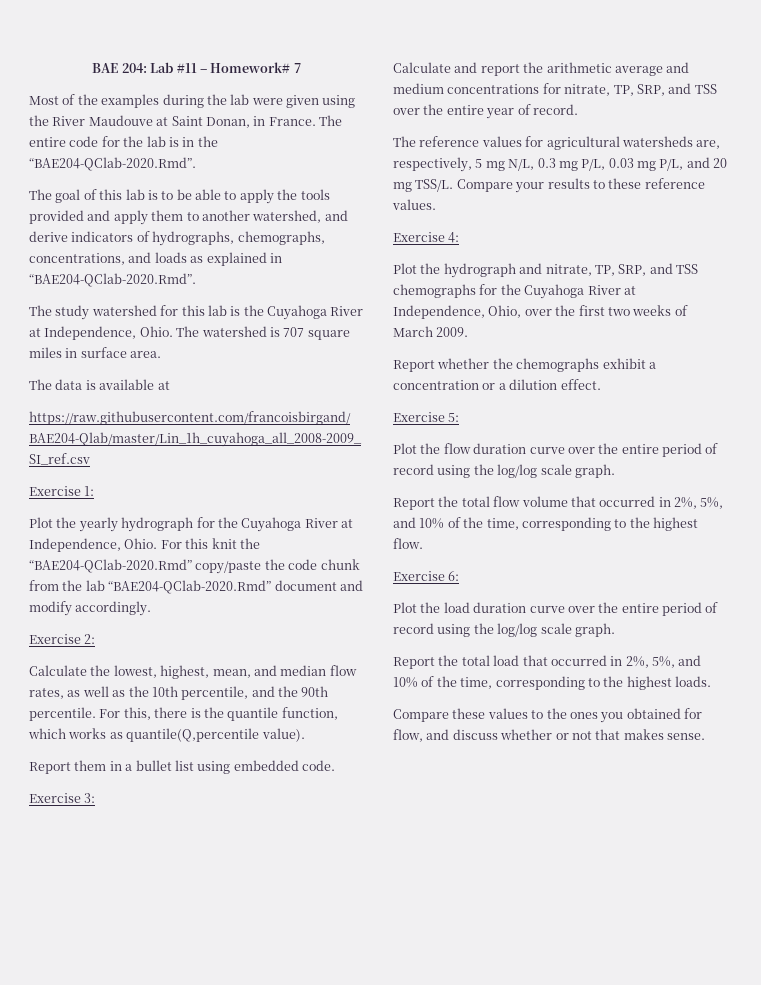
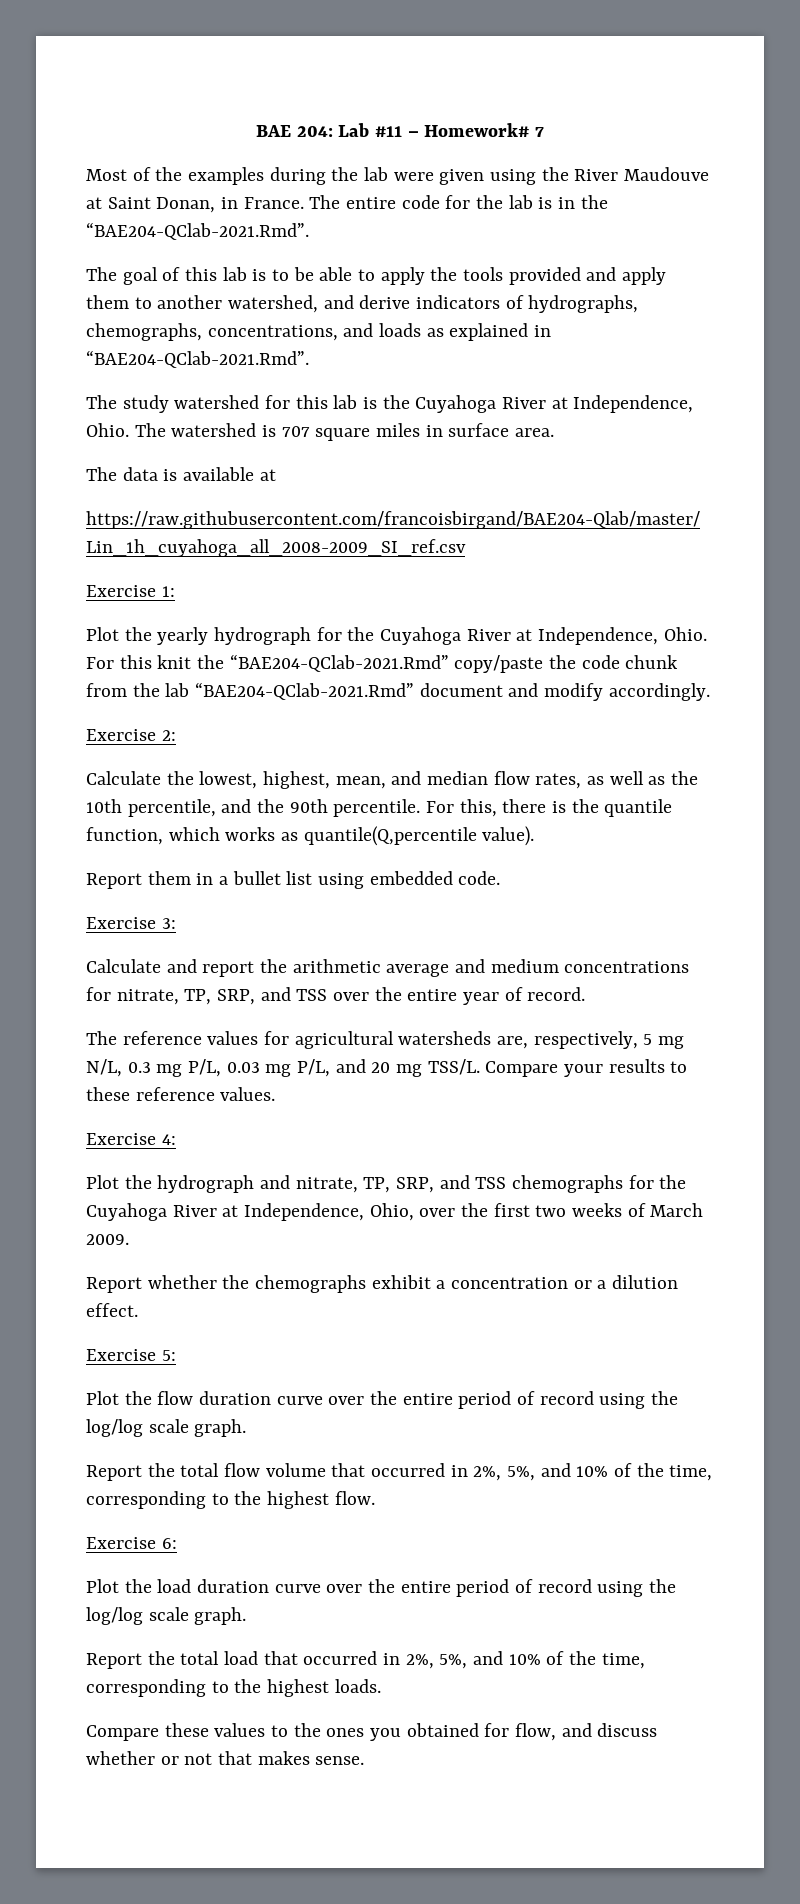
[29,157,196,171] “BAE204-QClab-2020.Rmd”. -> [86,222,309,240] “BAE204-QClab-2021.Rmd”.
[29,273,196,287] “BAE204-QClab-2020.Rmd”. -> [86,350,309,368] “BAE204-QClab-2021.Rmd”.
[29,559,192,573] “BAE204-QClab-2020.Rmd” -> [229,654,449,672] “BAE204-QClab-2021.Rmd”
[108,580,272,594] “BAE204-QClab-2020.Rmd” -> [195,682,415,700] “BAE204-QClab-2021.Rmd”

